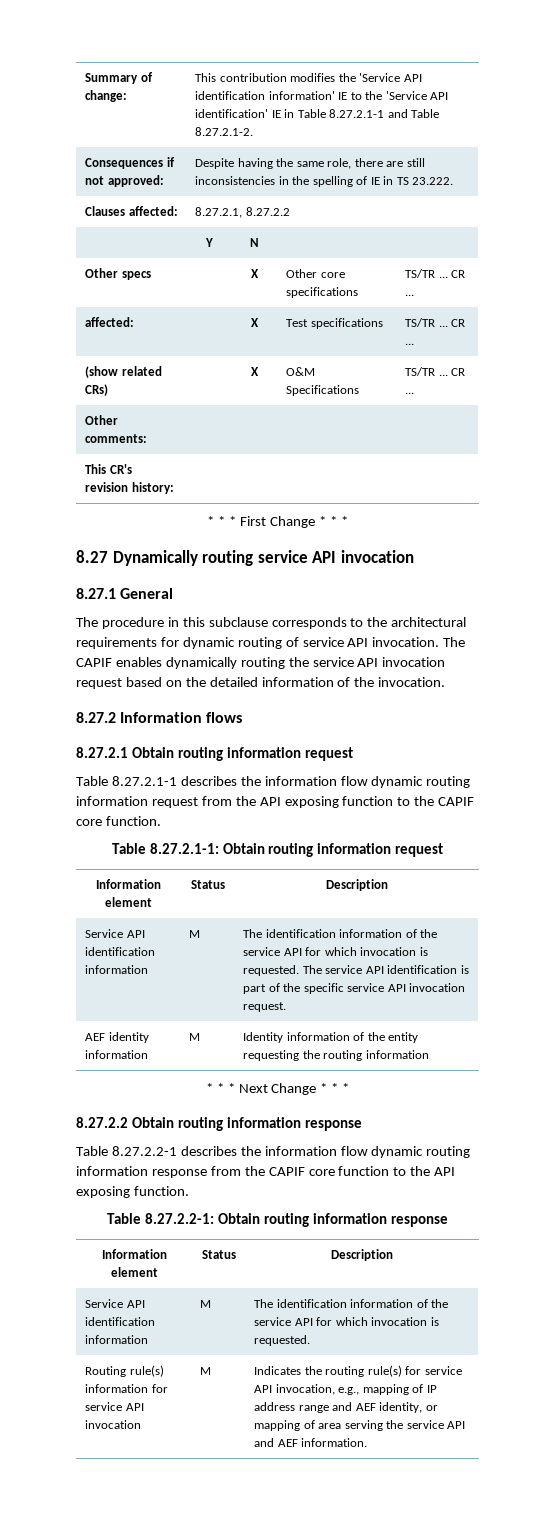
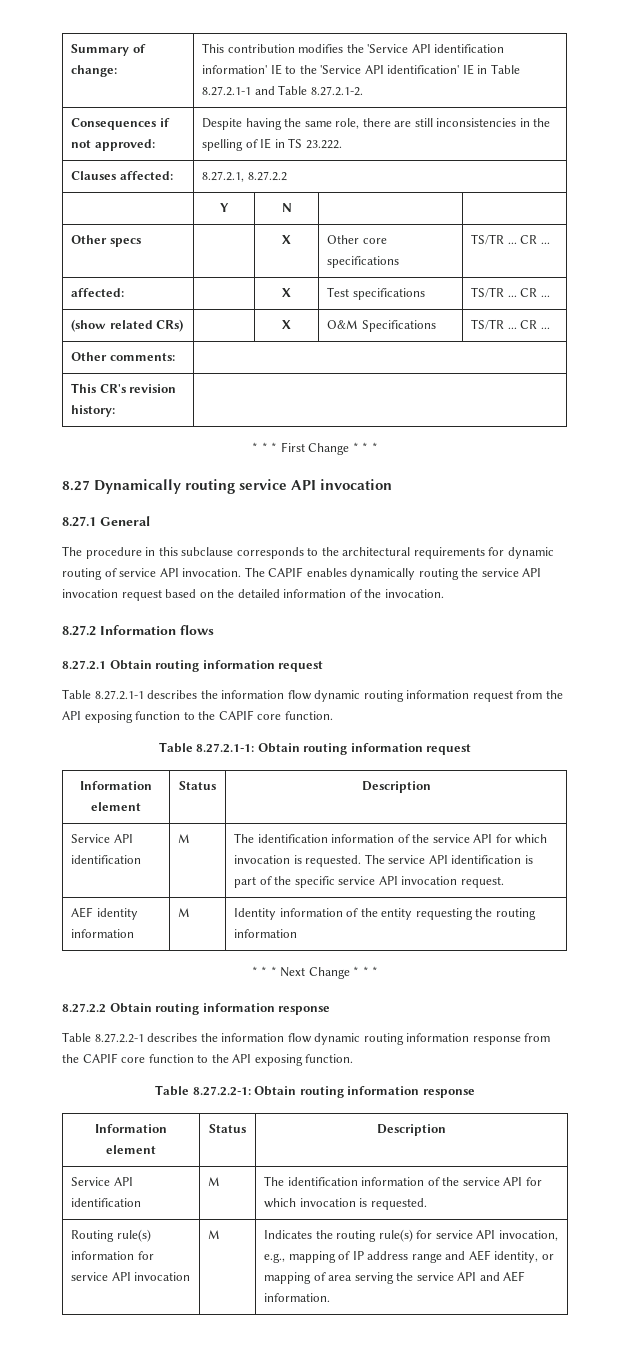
[85,965,149,974] information -> (142, 859) none
[85,1335,149,1344] information -> (142, 1202) none

